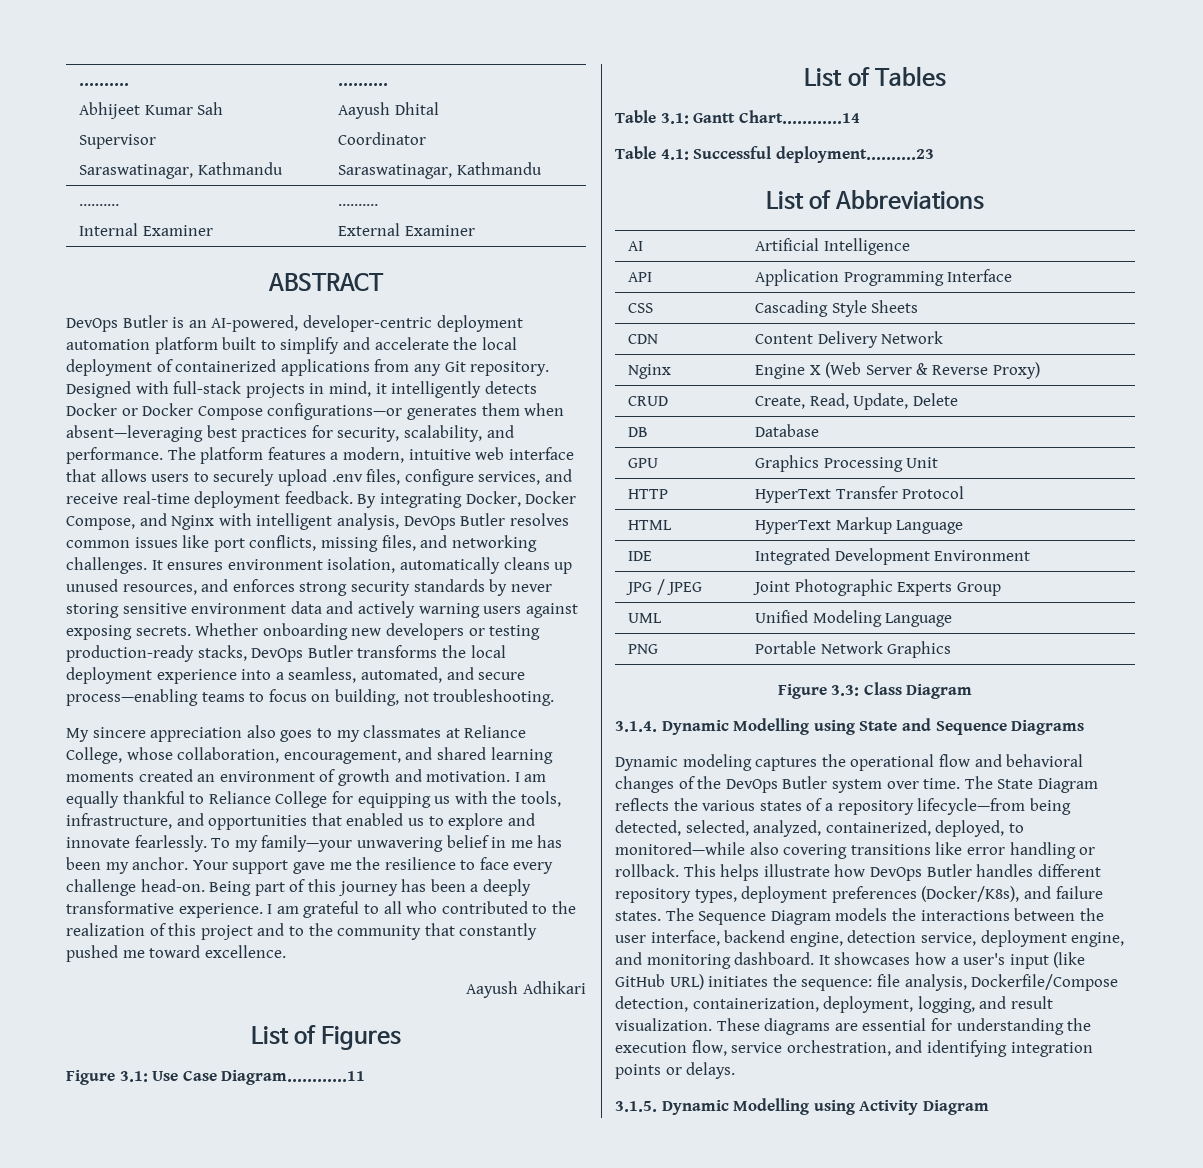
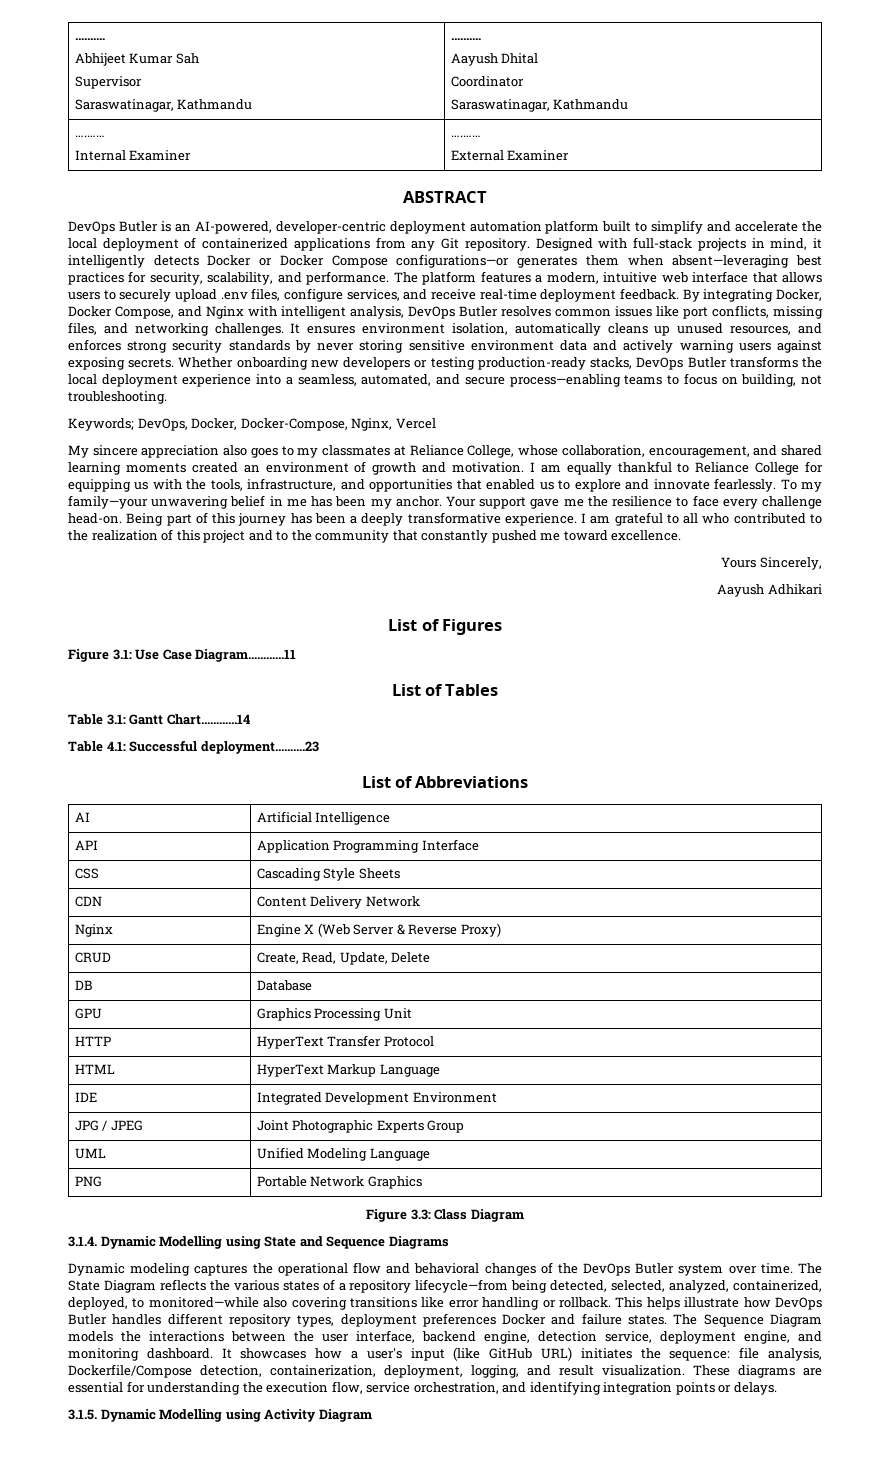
(555, 697) none -> [68,418,436,431] // Keywords; DevOps, Docker, Docker-Compose, Nginx, Vercel
(286, 951) none -> [721,557,822,570] // Yours Sincerely,
[921,886,1020,902] (Docker/K8s), -> [502,1314,547,1325] Docker

